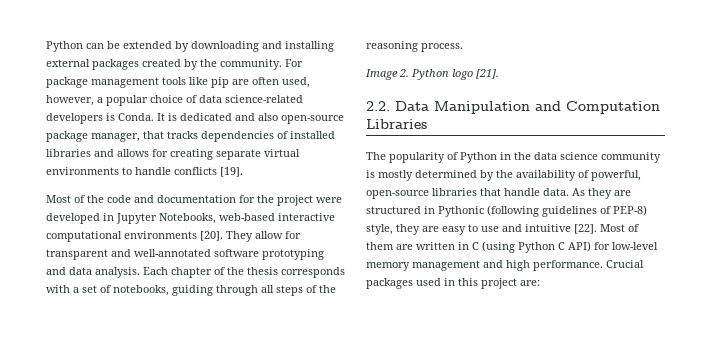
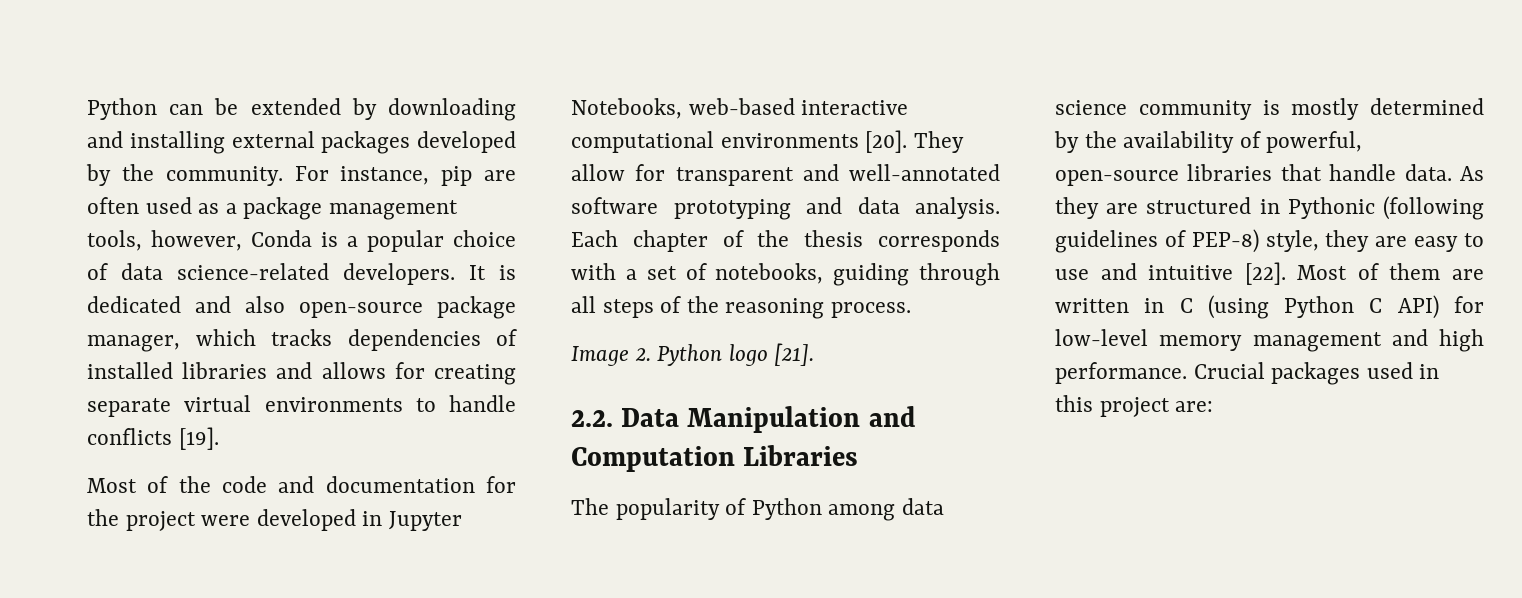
[142,59,181,67] created -> [417,131,516,153] developed
[46,77,310,88] [46,95,94,106] package management tools like pip are often used, however, -> [340,166,516,186] [87,197,459,220] [87,230,338,251] instance, pip are often used as a package management tools, however, Conda is
[46,113,154,124] developers is Conda. -> [343,263,455,285] developers.
[143,131,164,139] that -> [195,329,256,346] which
[500,152,531,160] in the -> [828,504,896,521] among

